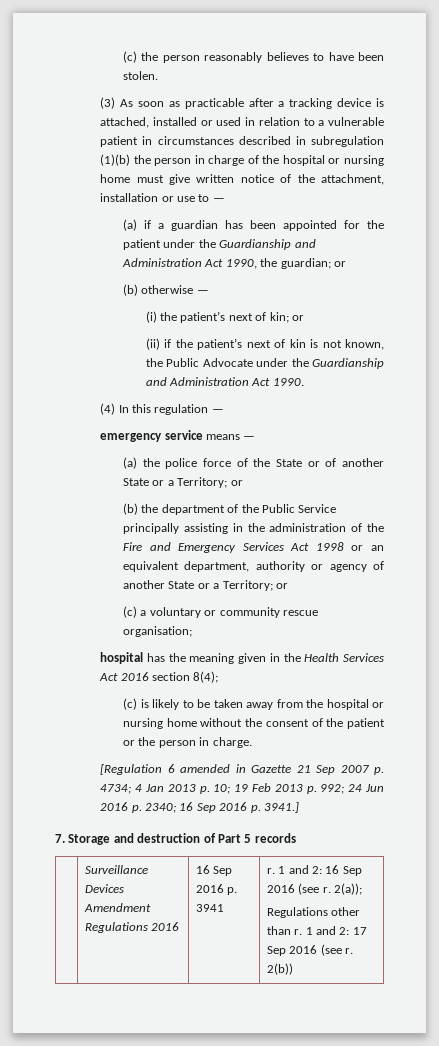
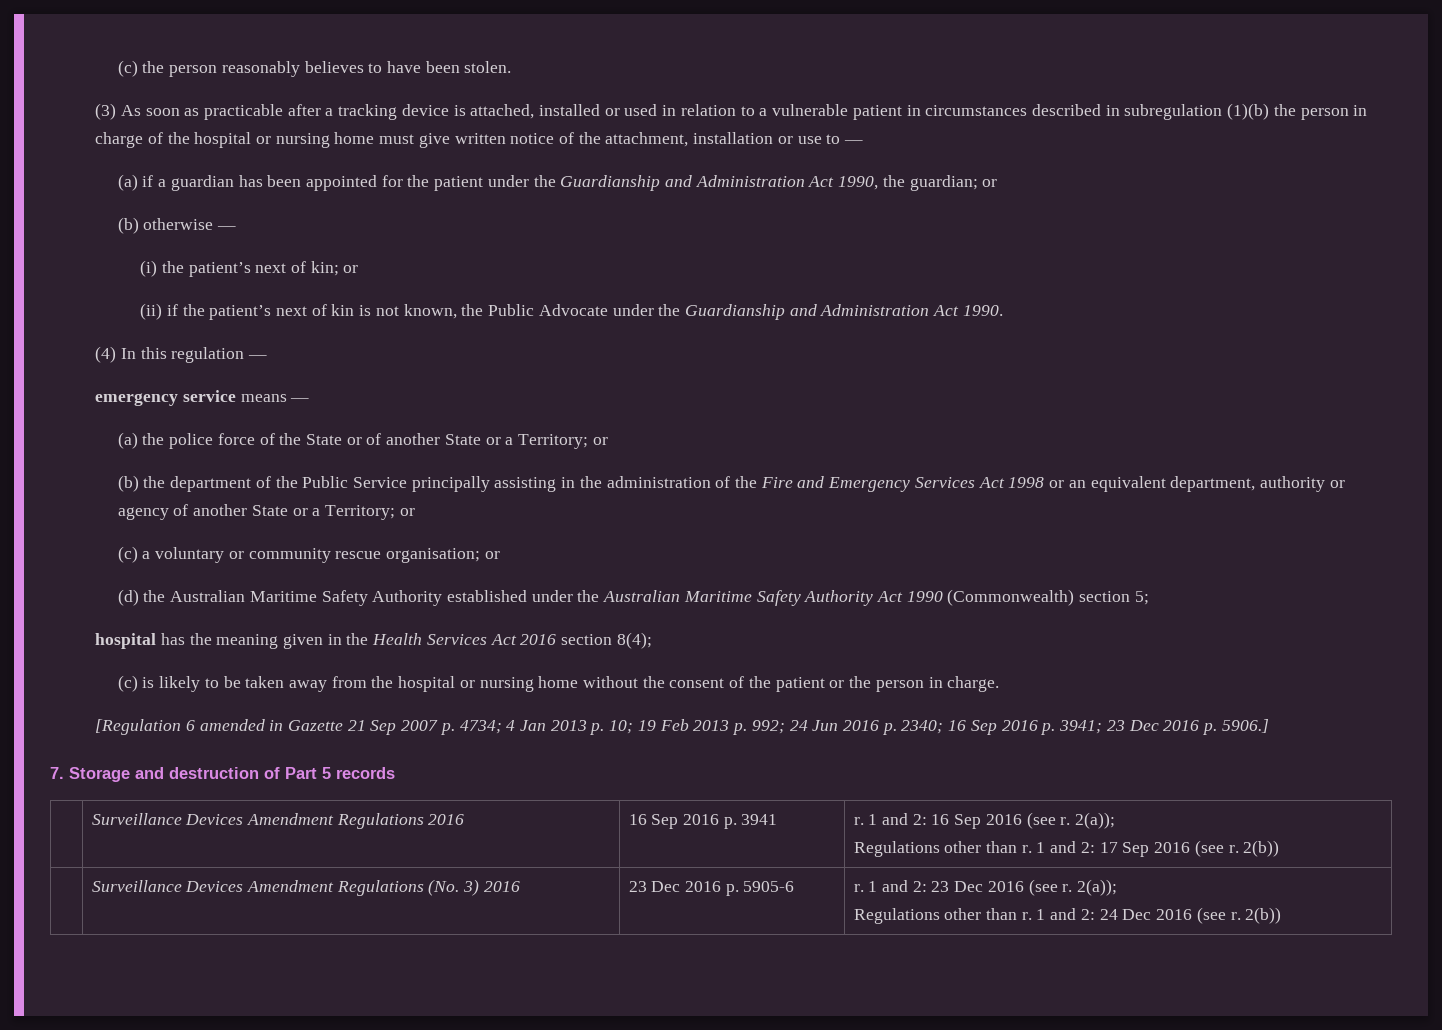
(193, 631) none -> [484,551,500,559] [117,589,1149,606] or // (d) the Australian Maritime Safety Authority established under the Australian Maritime Safety Authority Act 1990 (Commonwealth) section 5;
[263,802,299,813] 3941.] -> [1059,719,1269,735] 3941; 23 Dec 2016 p. 5906.]
(293, 969) none -> [91,879,520,896] [628,881,795,896] [853,879,1118,896] [853,907,1282,924] // | Surveillance Devices Amendment Regulations (No. 3) 2016 | 23 Dec 2016 p. 5905-6 | r. 1 and 2: 23 Dec 2016 (see r. 2(a)); // Regulations other than r. 1 and 2: 24 Dec 2016 (see r. 2(b))

